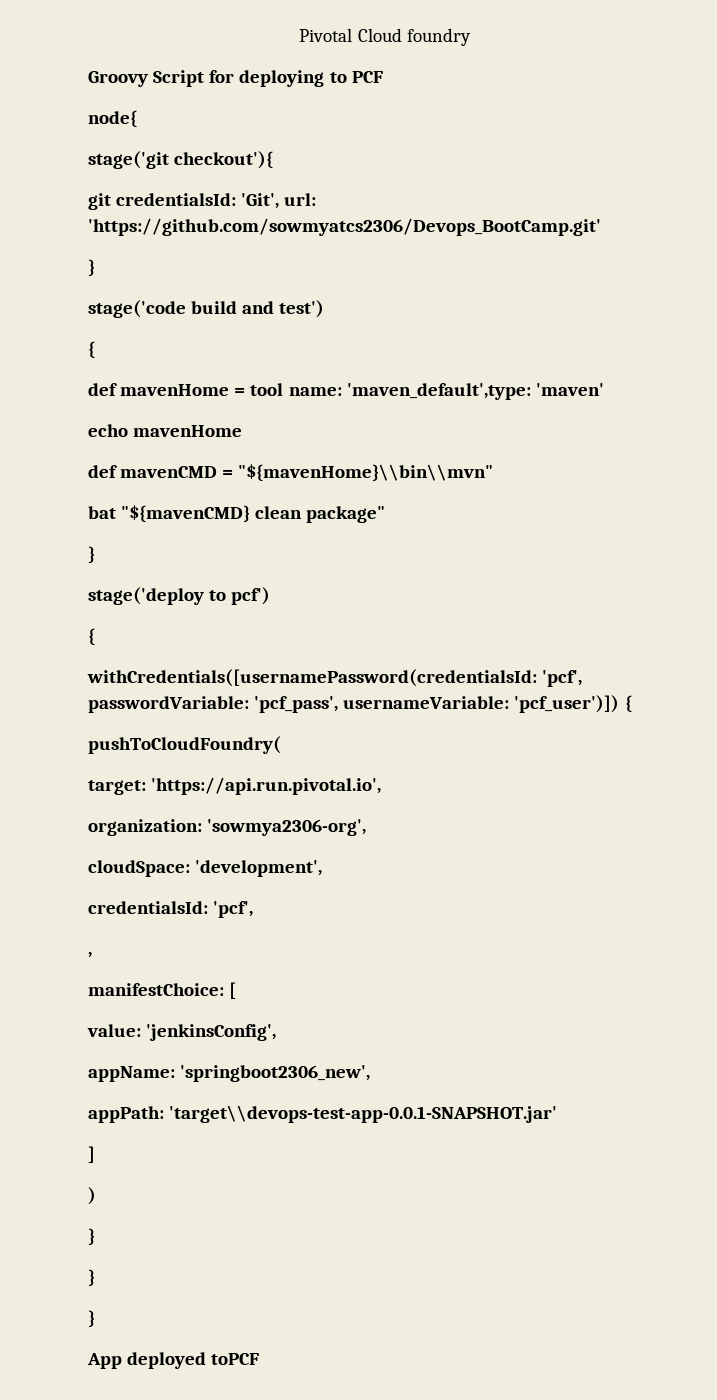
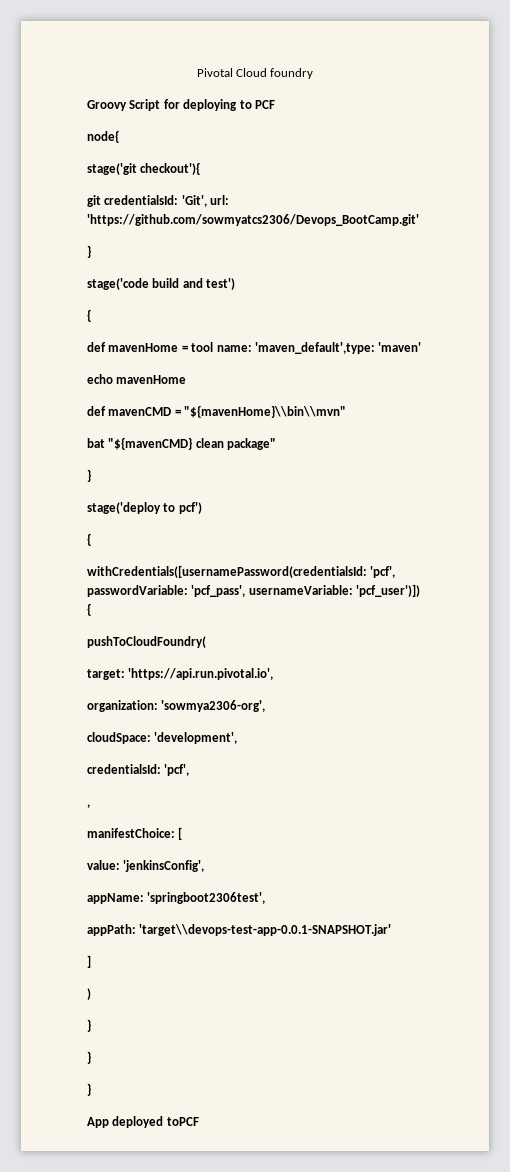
[180,1065,371,1082] 'springboot2306_new', -> [147,892,266,904] 'springboot2306test',

